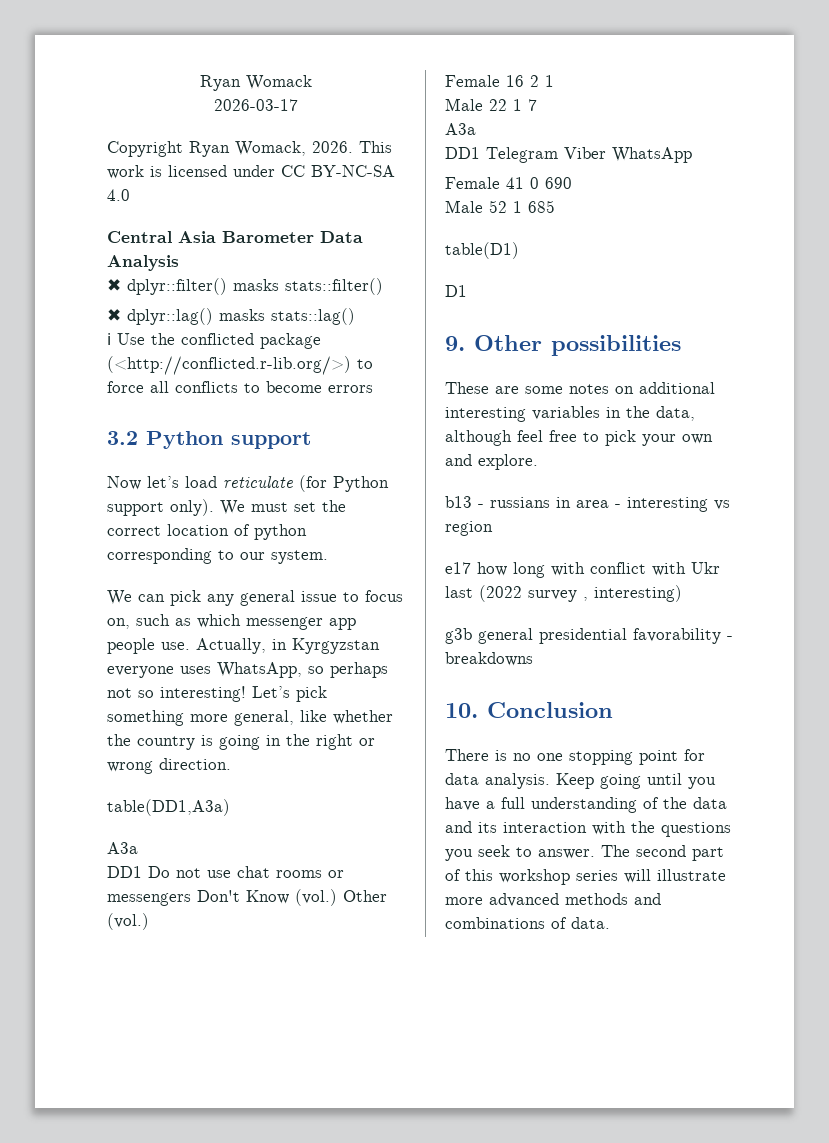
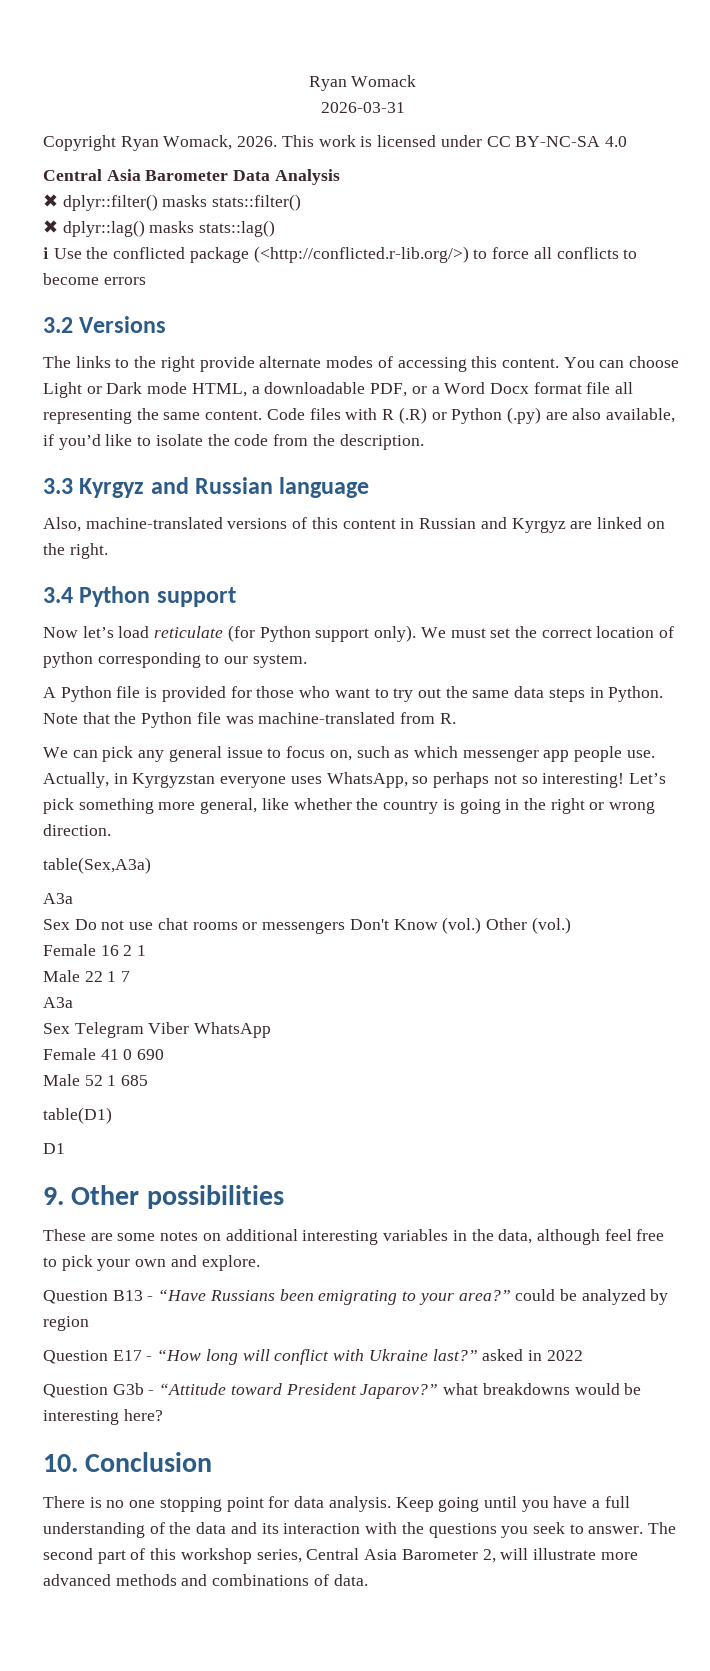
[214,99,298,111] 2026-03-17 -> [320,102,405,113] 2026-03-31
(138, 438) none -> [79,316,167,333] [43,356,680,372] [43,382,634,398] [43,407,676,424] [43,434,424,450] [43,477,370,498] [43,517,665,533] [43,543,108,559] [43,587,73,603] Versions // The links to the right provide alternate modes of accessing this content. You can choose Light or Dark mode HTML, a downloadable PDF, or a Word Docx format file all representing the same content. Code files with R (.R) or Python (.py) are also available, if you’d like to isolate the code from the description. // 3.3 Kyrgyz and Russian language // Also, machine-translated versions of this content in Russian and Kyrgyz are linked on the right. // 3.4
(328, 557) none -> [43,686,664,702] [43,712,456,728] // A Python file is provided for those who want to try out the same data steps in Python. Note that the Python file was machine-translated from R.
[107,799,230,816] [107,842,138,854] [107,866,142,878] table(DD1,A3a) // A3a // DD1 -> [43,857,151,874] [43,893,73,904] [43,919,70,930] table(Sex,A3a) // A3a // Sex
[445,147,480,159] DD1 -> [43,1023,70,1034] Sex
[445,496,730,512] [445,521,493,536] [445,562,720,578] [445,585,682,602] [445,628,733,644] [445,652,533,666] b13 - russians in area - interesting vs region // e17 how long with conflict with Ukr last (2022 survey , interesting) // g3b general presidential favorability - breakdowns -> [43,1289,669,1305] [43,1316,89,1331] [43,1349,583,1365] [43,1383,642,1399] [43,1409,163,1425] Question B13 - “Have Russians been emigrating to your area?” could be analyzed by region // Question E17 - “How long will conflict with Ukraine last?” asked in 2022 // Question G3b - “Attitude toward President Japarov?” what breakdowns would be interesting here?
[576,870,618,881] series -> [256,1548,496,1563] series, Central Asia Barometer 2,

